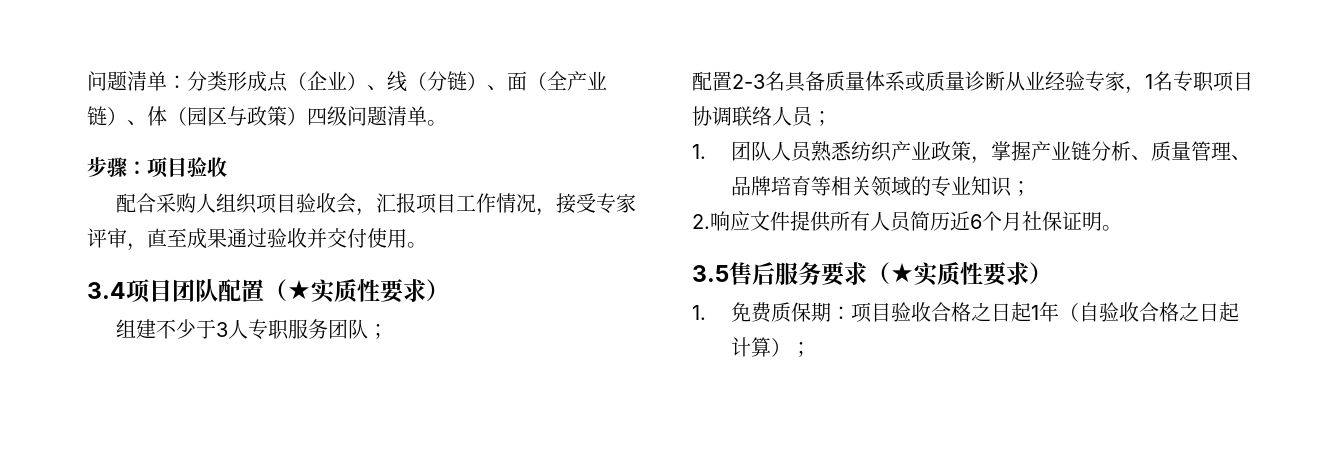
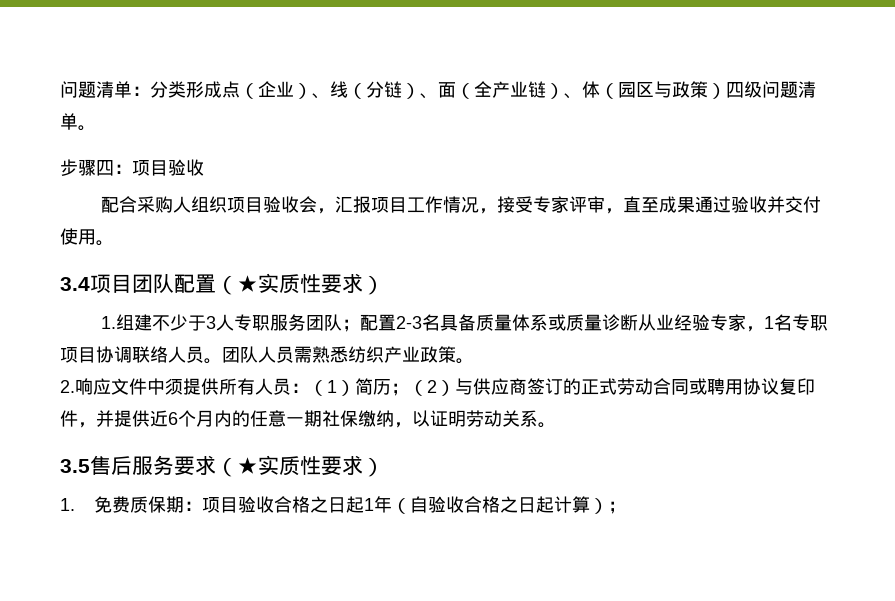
(127, 167) none -> [96,160,114,176] 四
(449, 290) none -> [100,316,116,329] 1.
(389, 331) // -> (360, 325) none
[812,111,832,126] [692,144,706,159] ； // 1. -> [204,358,222,364] 。
(814, 151) none -> [294,346,312,363] 需
[971,141,1252,164] [731,176,1032,197] ，掌握产业链分析、质量管理、品牌培育等相关领域的专业知识； -> [456,358,474,364] 。
(790, 221) none -> [147,378,183,395] 中须
[910,211,1102,231] 简历近6个月社保证明 -> [291,378,815,396] [60,410,538,428] ：（1）简历；（2）与供应商签订的正式劳动合同或聘用协议复印件，并提供近6个月内的任意一期社保缴纳，以证明劳动关系

